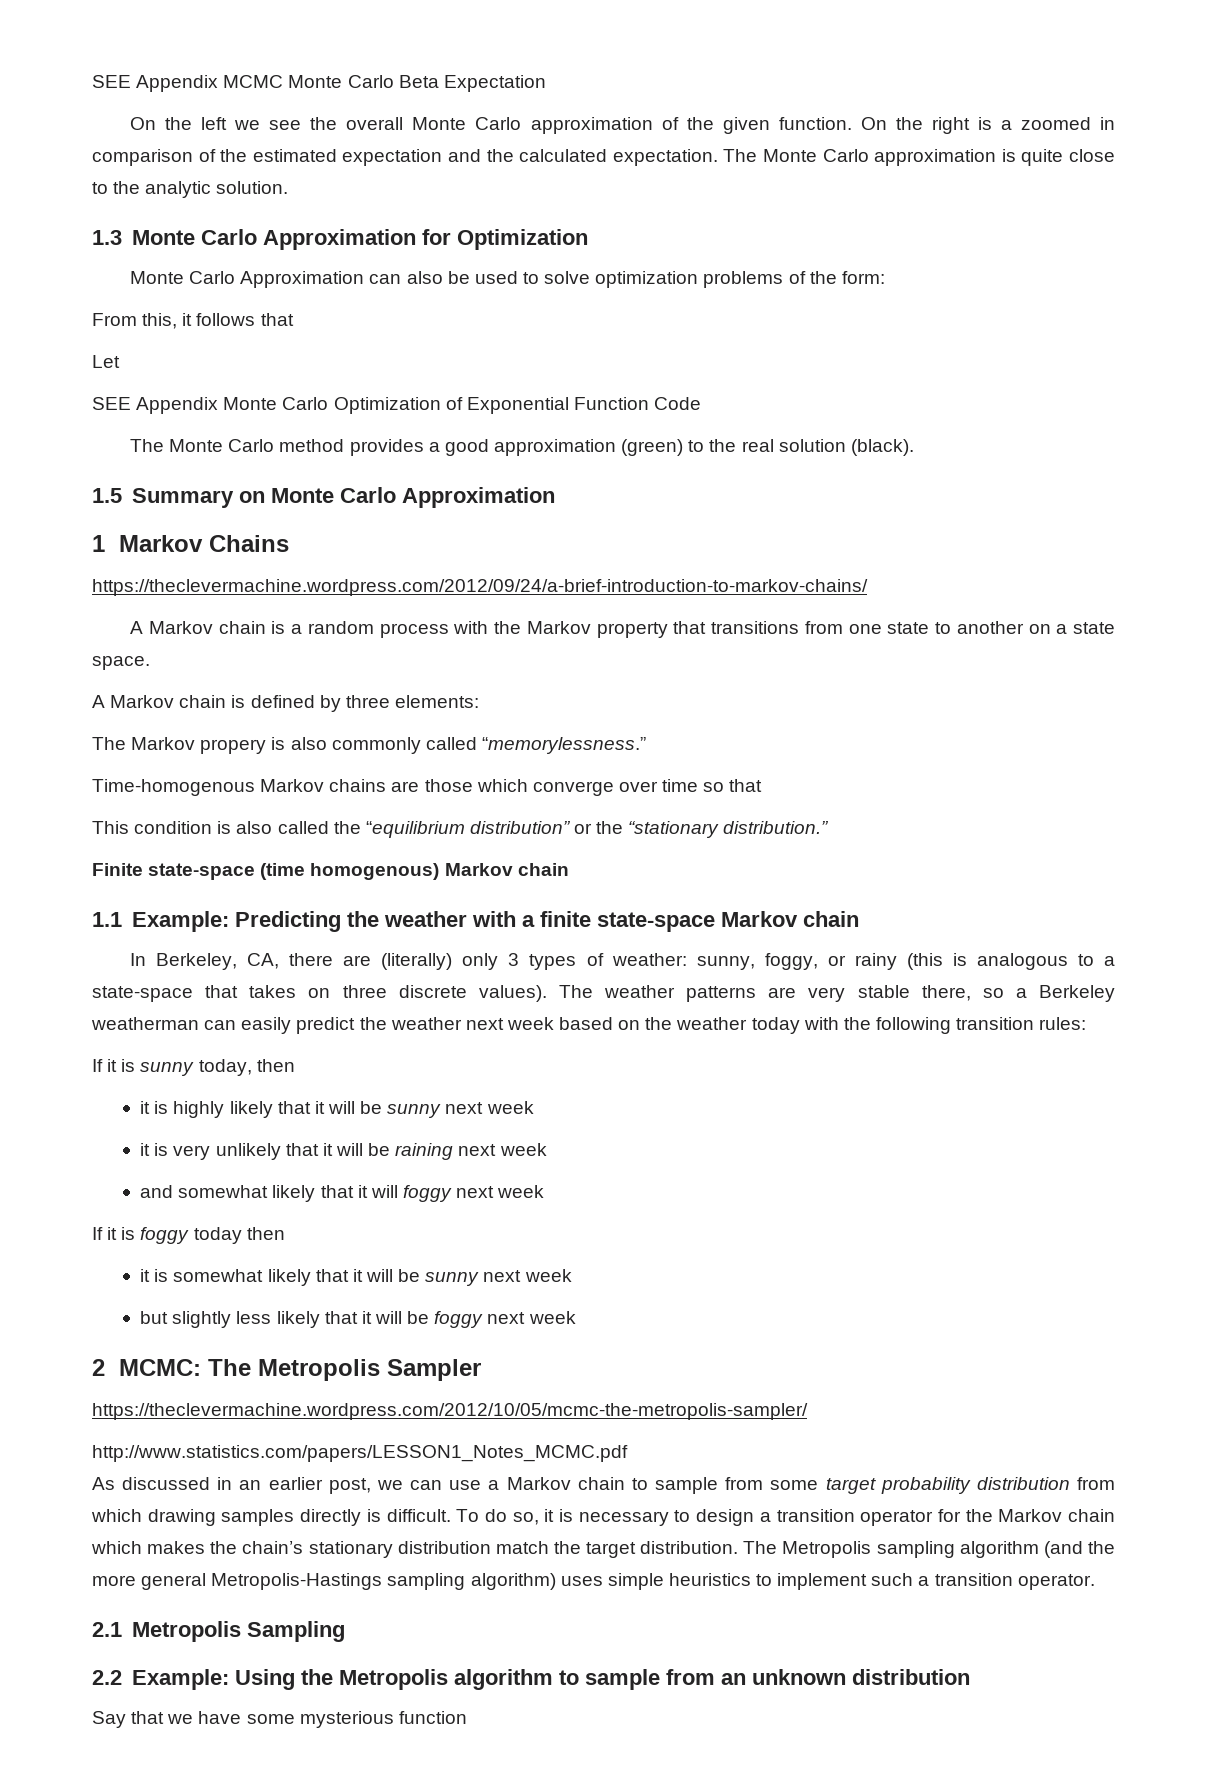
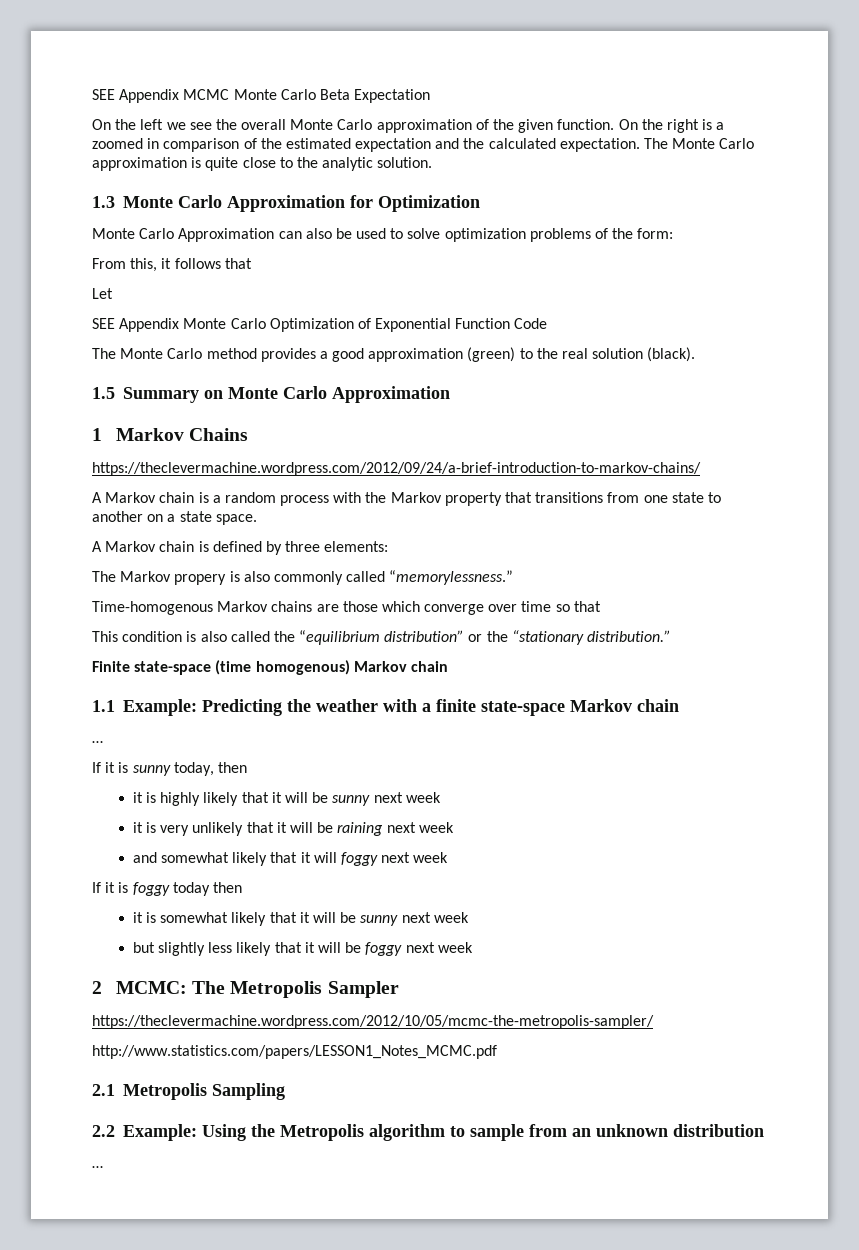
[130,953,1116,970] [92,985,1115,1002] [91,1017,1087,1034] In Berkeley, CA, there are (literally) only 3 types of weather: sunny, foggy, or rainy (this is analogous to a state-space that takes on three discrete values). The weather patterns are very stable there, so a Berkeley weatherman can easily predict the weather next week based on the weather today with the following transition rules: -> [92,741,103,743] …
[92,1477,1115,1494] [91,1509,1116,1526] [91,1541,1115,1558] [92,1573,1095,1590] // As discussed in an earlier post, we can use a Markov chain to sample from some target probability distribution from which drawing samples directly is difficult. To do so, it is necessary to design a transition operator for the Markov chain which makes the chain’s stationary distribution match the target distribution. The Metropolis sampling algorithm (and the more general Metropolis-Hastings sampling algorithm) uses simple heuristics to implement such a transition operator. -> (497, 1052) none
[92,1711,467,1728] Say that we have some mysterious function -> [92,1166,103,1168] …

